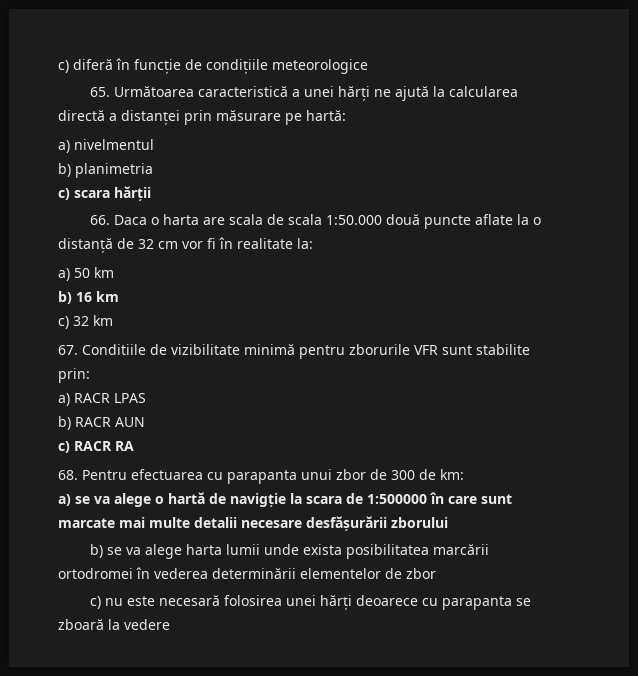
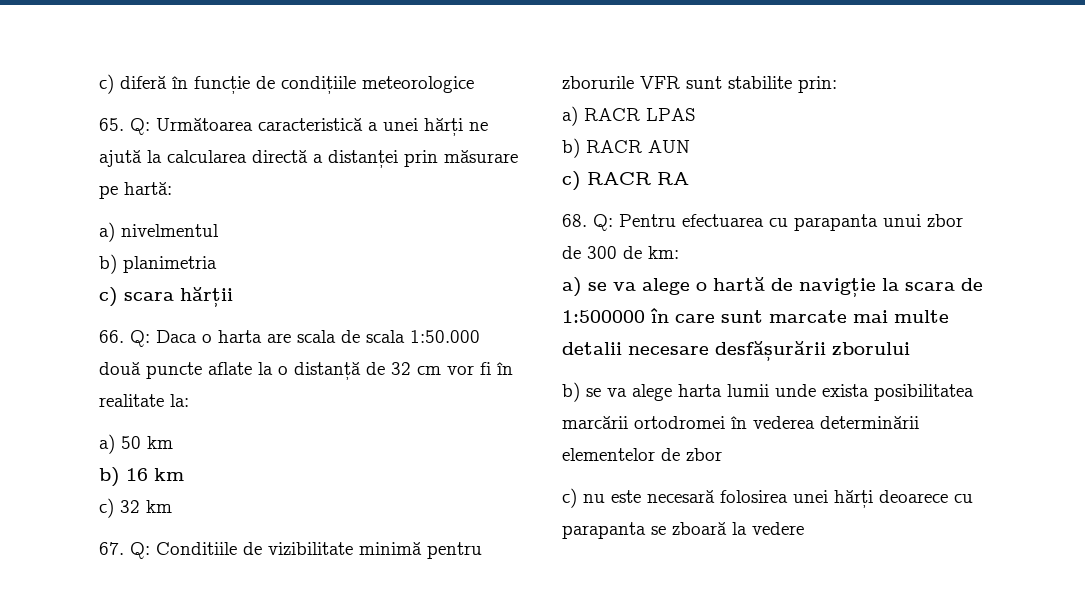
(110, 92) none -> [130,118,150,135] Q:
(110, 220) none -> [130,330,150,347] Q:
(78, 350) none -> [130,542,150,559] Q:
(78, 475) none -> [593,214,613,231] Q:

